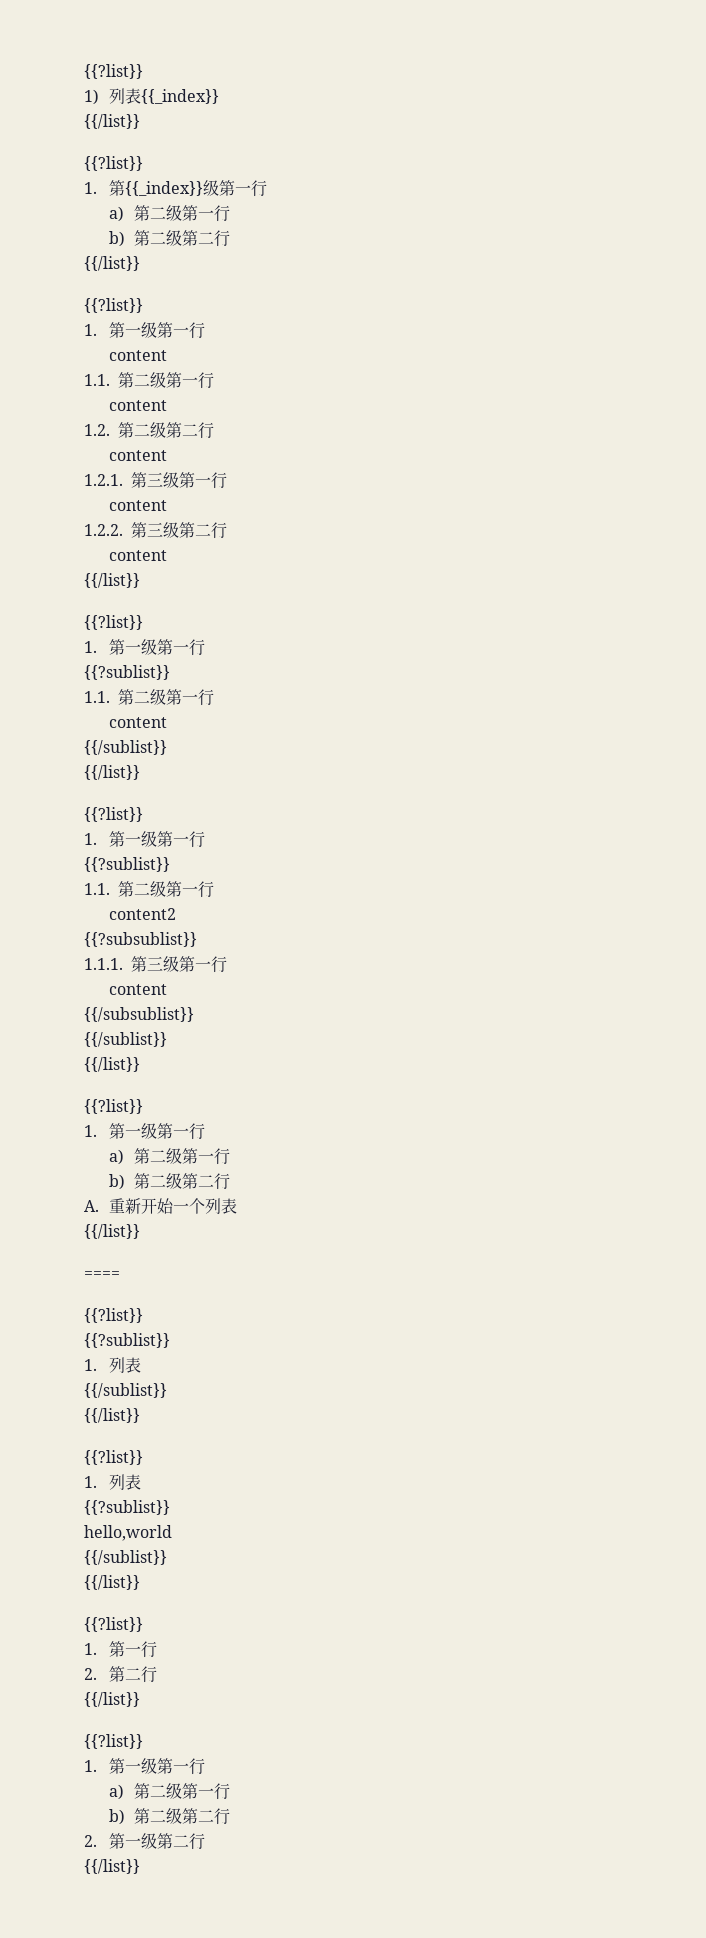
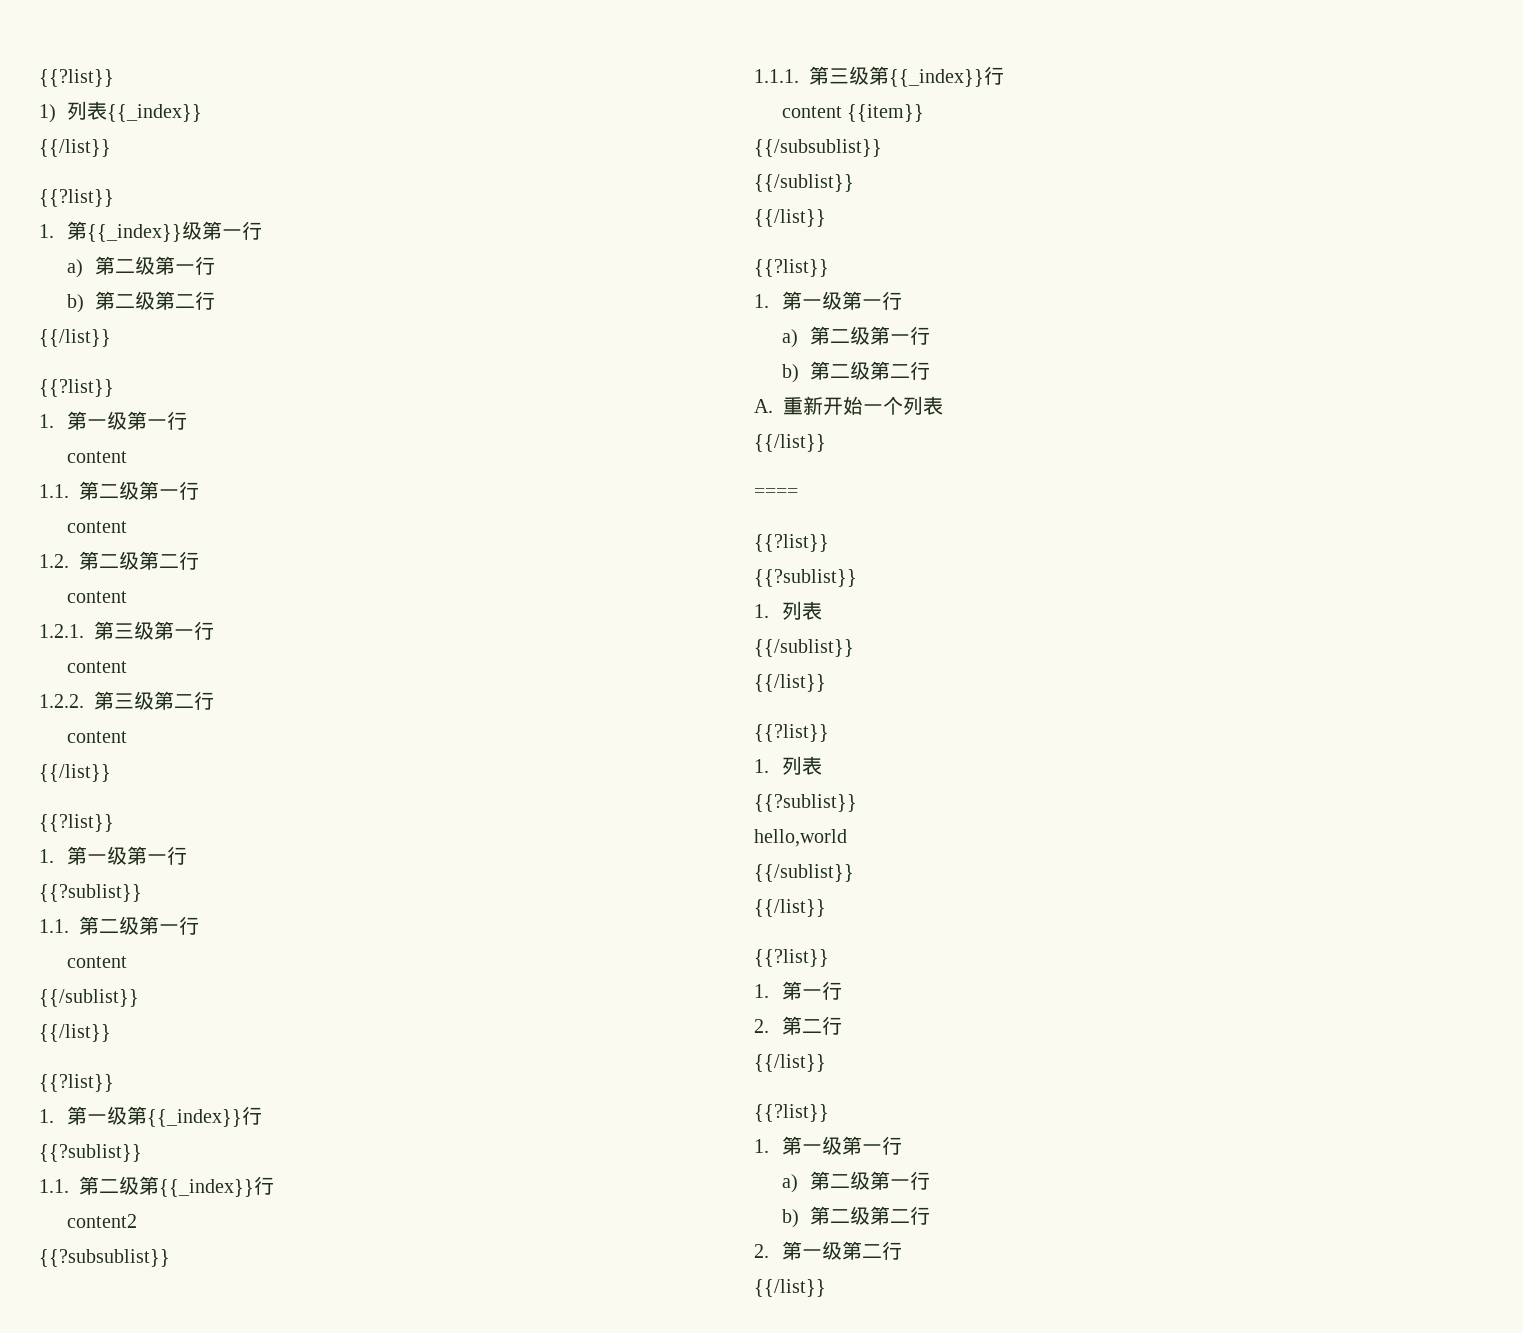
[173,831,206,848] [84,857,170,872] [84,881,198,897] 一行 // {{?sublist}} // 1.1.第二级第一 -> [147,1106,263,1127] [39,1144,142,1162] [39,1176,254,1197] {{_index}}行 // {{?sublist}} // 1.1.第二级第{{_index}}
[195,956,227,973] [109,984,168,995] 一行 // content -> [889,66,1004,87] [782,104,925,122] {{_index}}行 // content {{item}}

